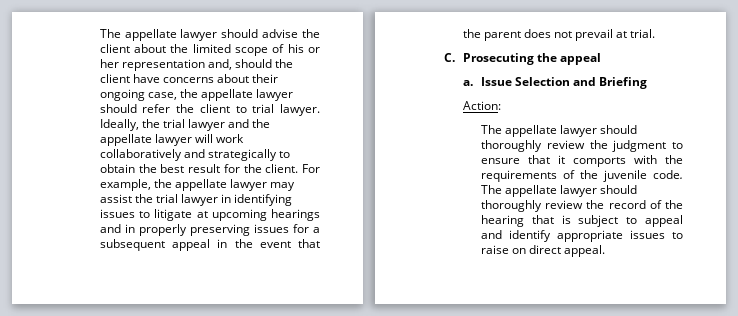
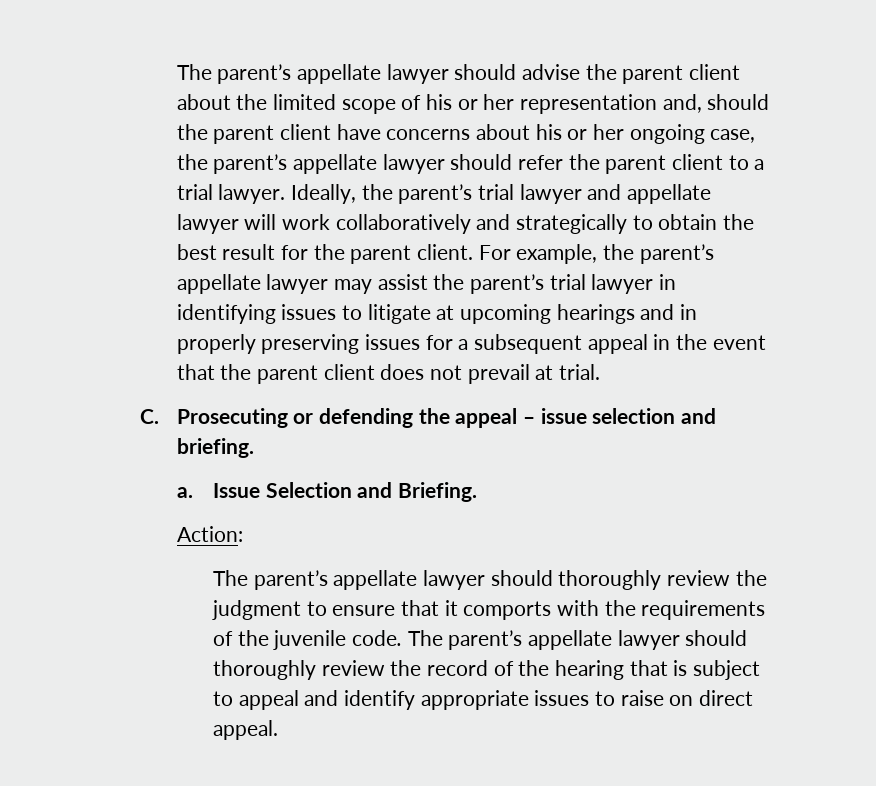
[99,29,121,38] The -> [176,64,292,84] The parent’s
(320, 33) none -> [622,65,684,84] parent
(294, 63) none -> [213,125,275,144] parent
[252,74,279,83] their -> [535,124,624,140] his or her
(198, 93) none -> [213,154,288,174] parent’s
(195, 108) none -> [605,155,667,174] parent
(247, 109) none -> [754,159,765,170] a
(160, 123) none -> [398,184,473,204] parent’s
[252,119,271,128] the -> (622, 192) none
(262, 168) none -> [350,245,412,264] parent
(172, 183) none -> [639,244,714,264] parent’s
(153, 198) none -> [469,274,544,294] parent’s
(521, 36) none -> [323,364,375,380] client
(534, 59) none -> [293,408,413,428] or defending
(601, 59) none -> [522,408,716,424] [176,438,254,458] – issue selection and briefing.
[599,77,648,89] Briefing -> [397,482,477,502] Briefing.
(503, 129) none -> [253,570,328,590] parent’s
(503, 189) none -> [448,630,523,650] parent’s

